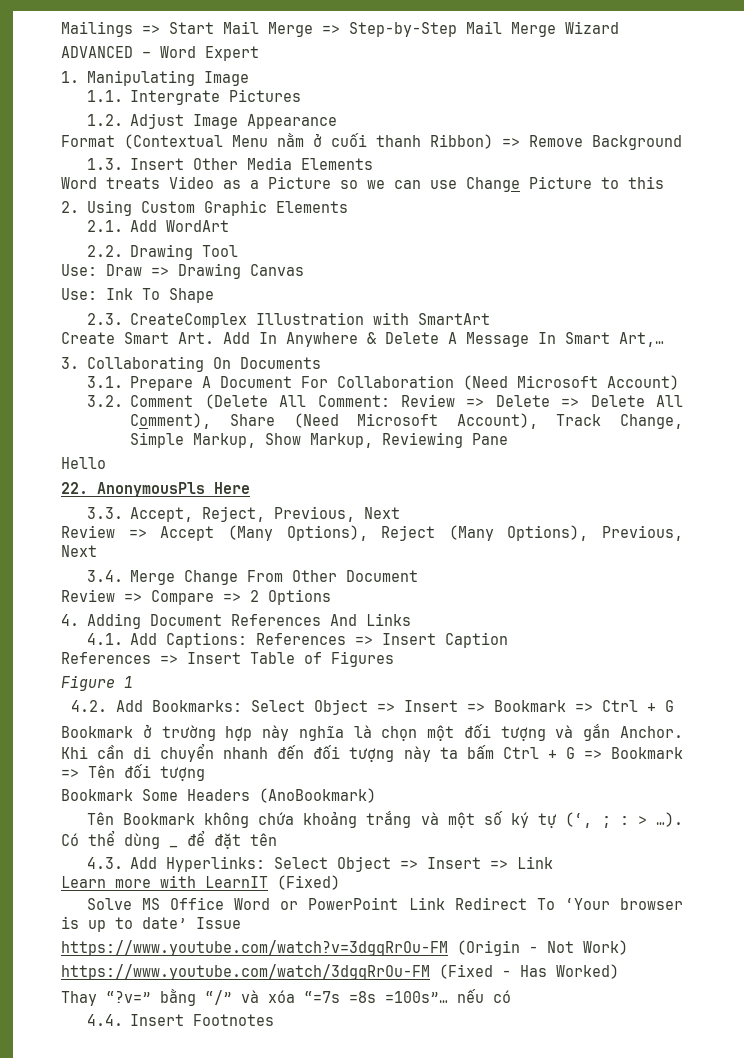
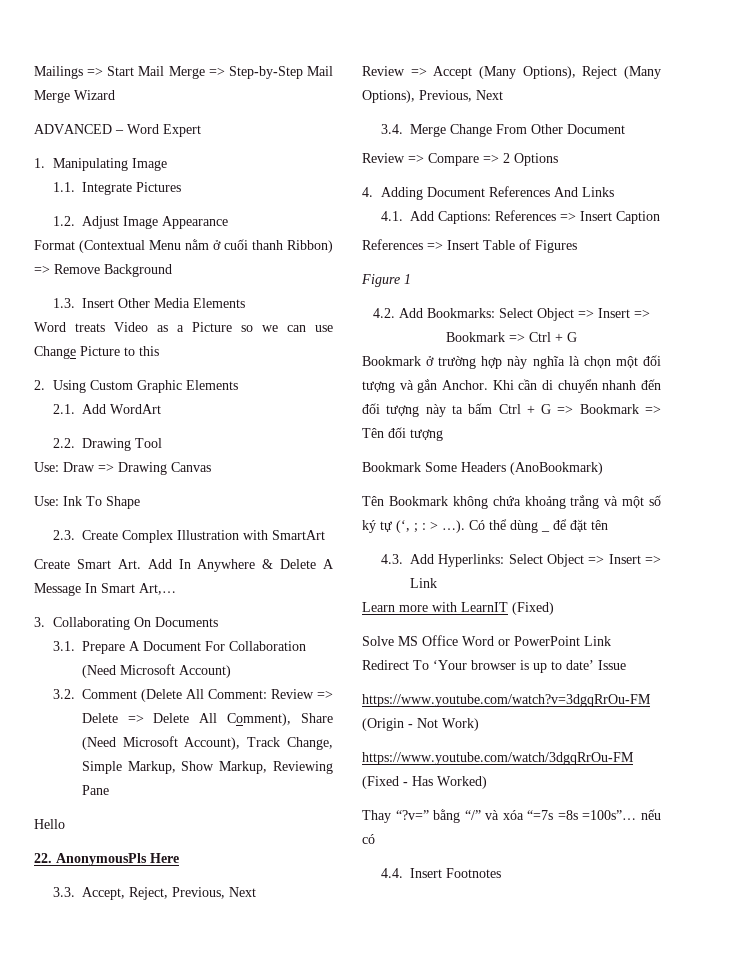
[130,90,221,105] Intergrate -> [81,182,132,195] Integrate
[130,313,248,328] CreateComplex -> [81,530,173,543] Create Complex

